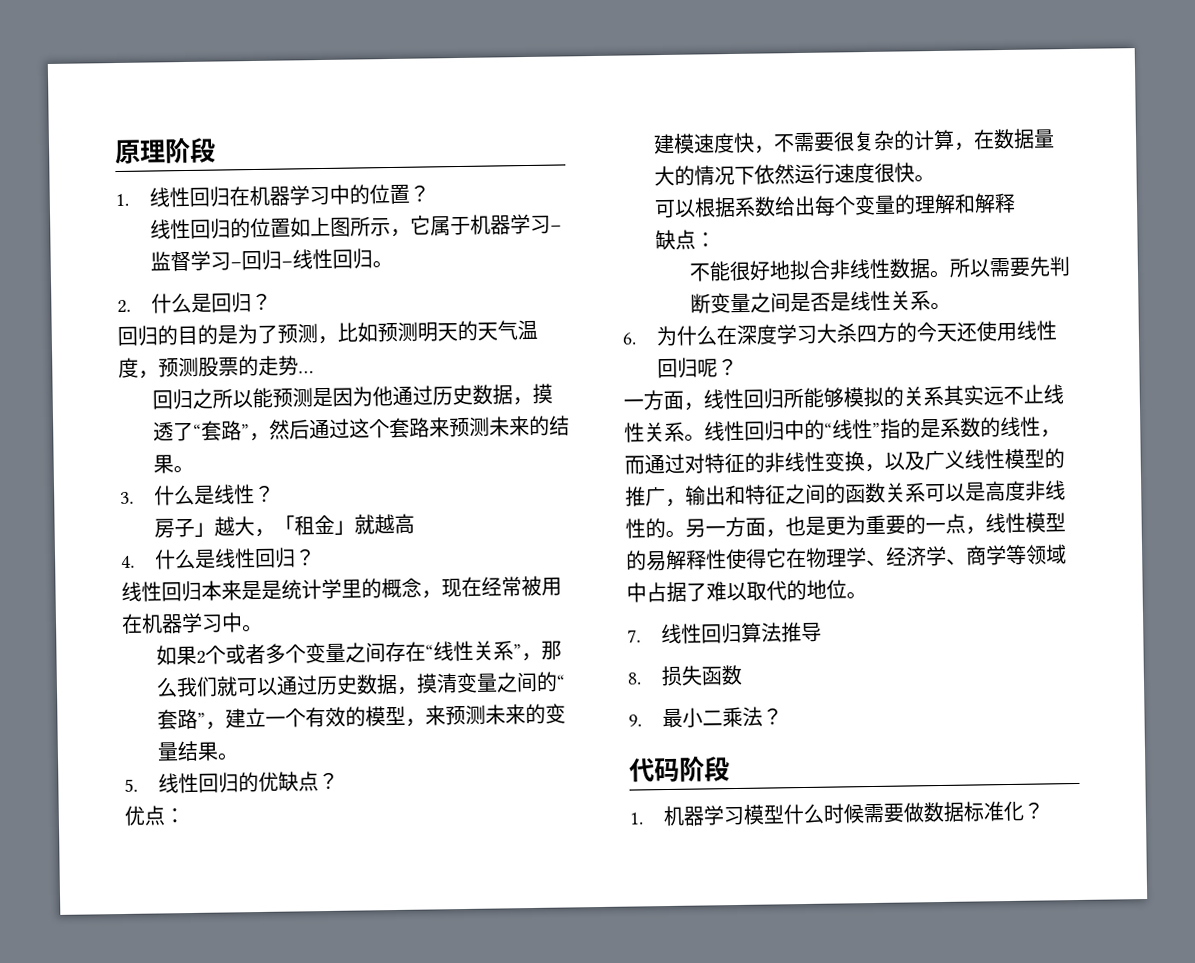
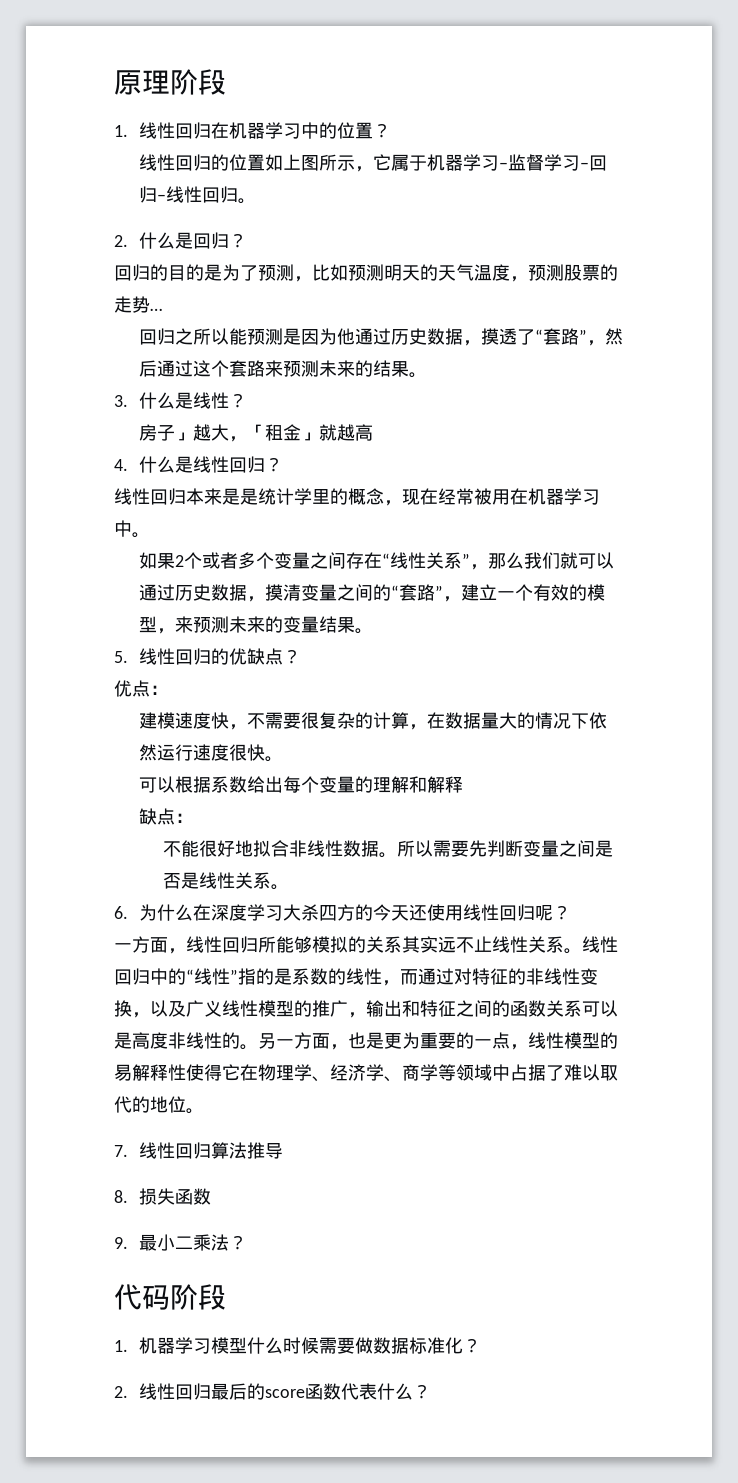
(1044, 810) none -> [114,1383,431,1400] // 2.线性回归最后的score函数代表什么？

